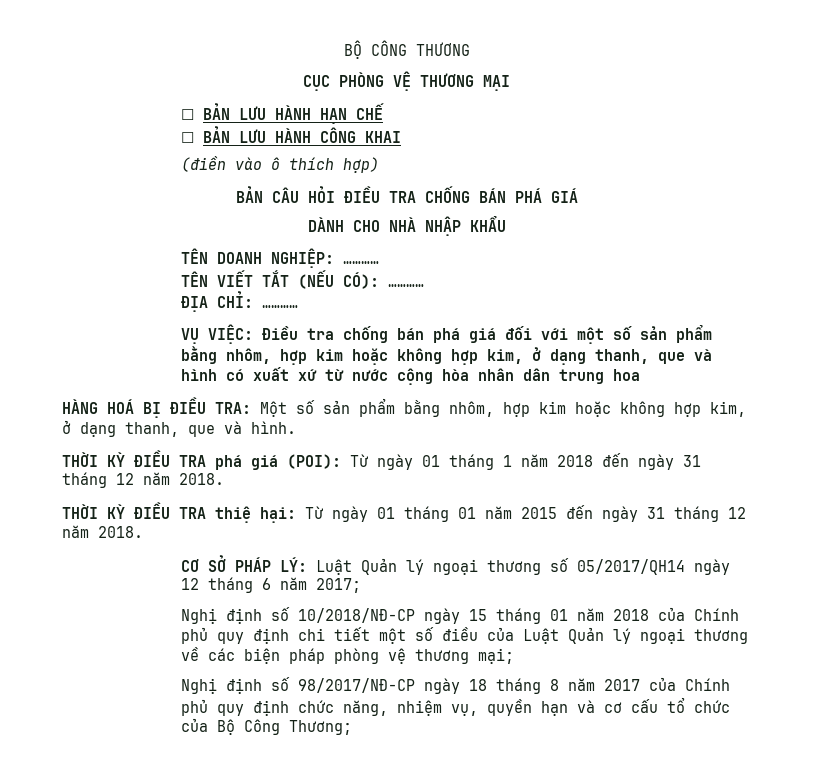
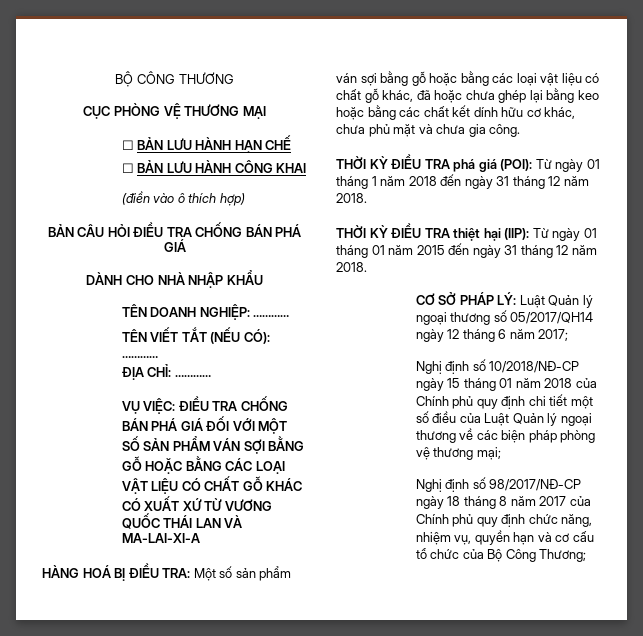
[261,325,712,344] [180,346,712,365] [180,367,640,385] Điều tra chống bán phá giá đối với một số sản phẩm bằng nhôm, hợp kim hoặc không hợp kim, ở dạng thanh, que và hình có xuất xứ từ nước cộng hòa nhân dân trung hoa -> [178,396,288,411] [121,416,288,434] [121,436,305,454] [121,456,285,474] [121,476,303,494] [121,496,272,511] [121,513,243,529] [121,533,200,543] ĐIỀU TRA CHỐNG BÁN PHÁ GIÁ ĐỐI VỚI MỘT SỐ SẢN PHẨM VÁN SỢI BẰNG GỖ HOẶC BẰNG CÁC LOẠI VẬT LIỆU CÓ CHẤT GỖ KHÁC CÓ XUẤT XỨ TỪ VƯƠNG QUỐC THÁI LAN VÀ MA-LAI-XI-A
[404,399,746,417] [62,420,296,437] bằng nhôm, hợp kim hoặc không hợp kim, ở dạng thanh, que và hình. -> [336,71,600,86] [336,88,599,103] [336,105,576,120] [336,124,521,137] ván sợi bằng gỗ hoặc bằng các loại vật liệu có chất gỗ khác, đã hoặc chưa ghép lại bằng keo hoặc bằng các chất kết dính hữu cơ khác, chưa phủ mặt và chưa gia công.
[215,506,296,523] thiệ hại: -> [453,228,530,241] thiệt hại (IIP):

